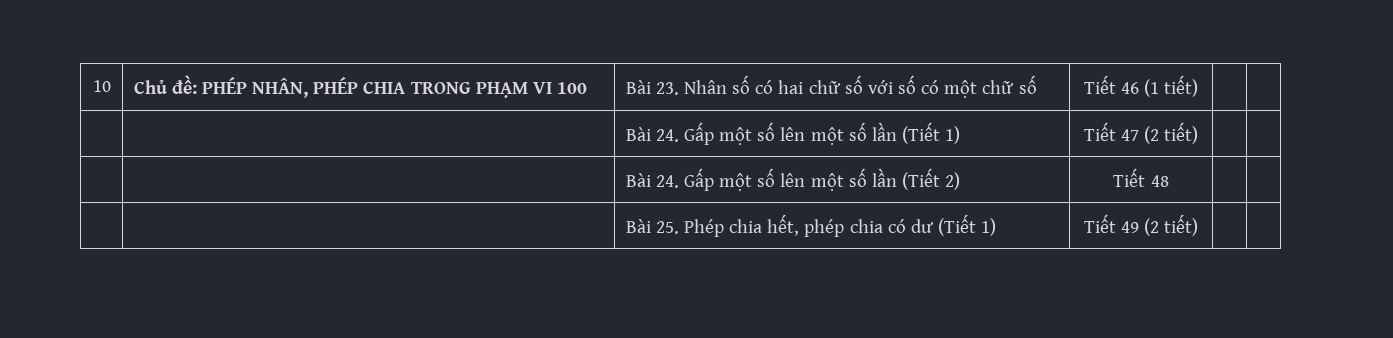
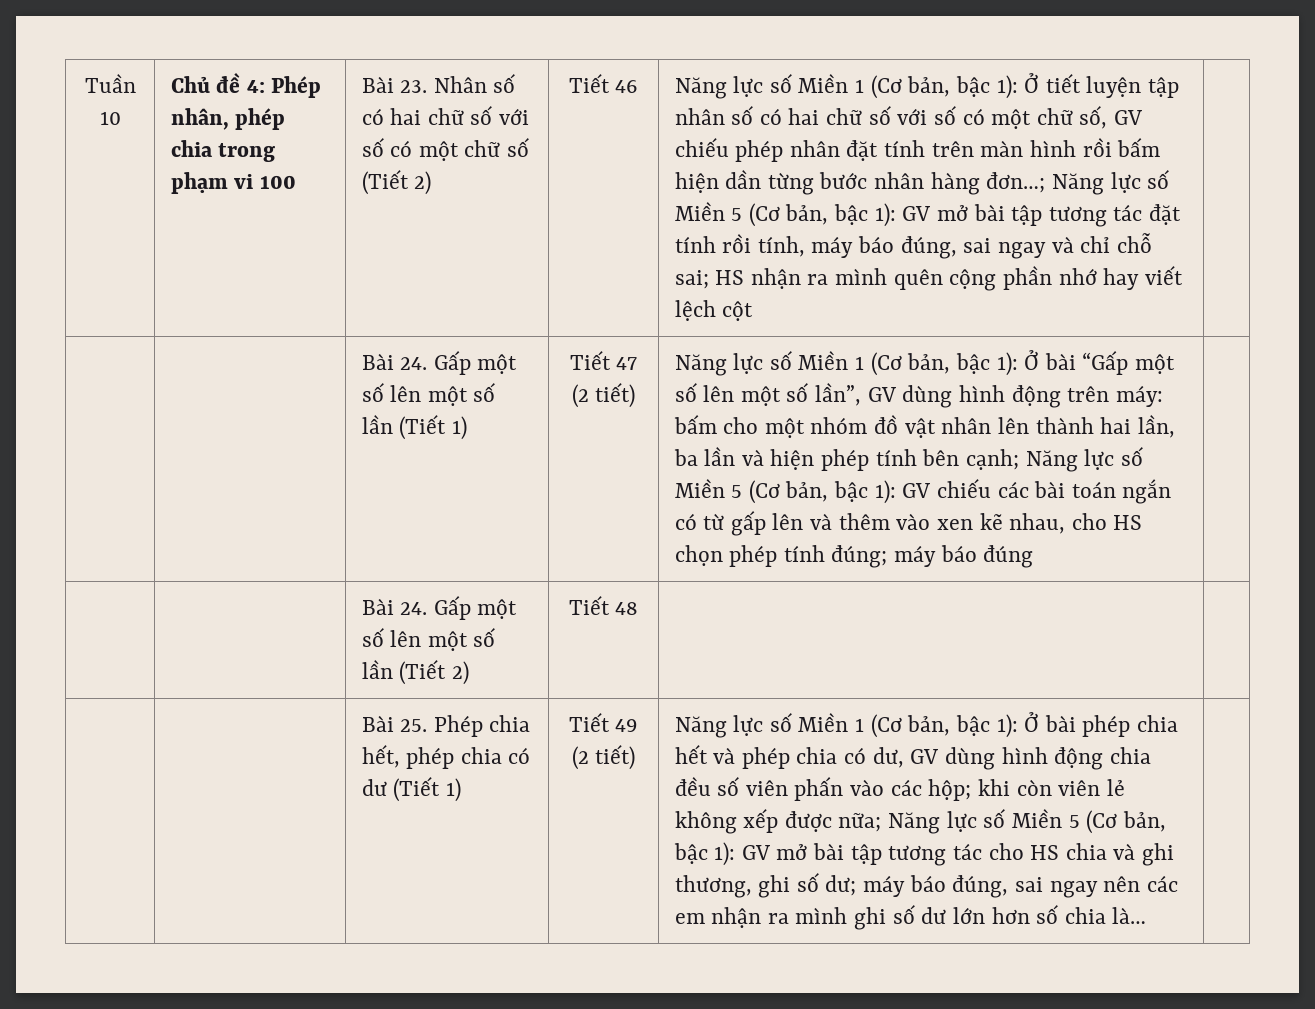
(92, 86) none -> [84,74,136,93] Tuần
[171,75,552,98] đề: PHÉP NHÂN, PHÉP CHIA TRONG PHẠM VI -> [216,73,322,98] [170,108,286,130] [170,140,276,162] [170,172,254,194] đề 4: Phép nhân, phép chia trong phạm vi
(1037, 84) none -> [361,170,432,195] (Tiết 2)
[1144,75,1199,97] (1 tiết) | -> [674,73,1179,99] [674,106,1142,129] [674,138,1161,162] [674,170,1170,195] [674,202,1181,227] [674,233,1152,259] [674,266,1183,291] [674,300,754,321] | Năng lực số Miền 1 (Cơ bản, bậc 1): Ở tiết luyện tập nhân số có hai chữ số với số có một chữ số, GV chiếu phép nhân đặt tính trên màn hình rồi bấm hiện dần từng bước nhân hàng đơn…; Năng lực số Miền 5 (Cơ bản, bậc 1): GV mở bài tập tương tác đặt tính rồi tính, máy báo đúng, sai ngay và chỉ chỗ sai; HS nhận ra mình quên cộng phần nhớ hay viết lệch cột
(1199, 133) none -> [674,350,1175,376] [674,383,1163,408] [673,415,1175,438] [673,447,1143,472] [674,479,1172,504] [674,511,1143,536] [674,545,1034,568] Năng lực số Miền 1 (Cơ bản, bậc 1): Ở bài “Gấp một số lên một số lần”, GV dùng hình động trên máy: bấm cho một nhóm đồ vật nhân lên thành hai lần, ba lần và hiện phép tính bên cạnh; Năng lực số Miền 5 (Cơ bản, bậc 1): GV chiếu các bài toán ngắn có từ gấp lên và thêm vào xen kẽ nhau, cho HS chọn phép tính đúng; máy báo đúng
(1199, 225) none -> [674,712,1178,738] [674,745,1151,770] [674,777,1125,801] [674,809,1166,834] [673,842,1174,866] [674,873,1178,898] [674,905,1147,930] Năng lực số Miền 1 (Cơ bản, bậc 1): Ở bài phép chia hết và phép chia có dư, GV dùng hình động chia đều số viên phấn vào các hộp; khi còn viên lẻ không xếp được nữa; Năng lực số Miền 5 (Cơ bản, bậc 1): GV mở bài tập tương tác cho HS chia và ghi thương, ghi số dư; máy báo đúng, sai ngay nên các em nhận ra mình ghi số dư lớn hơn số chia là…

